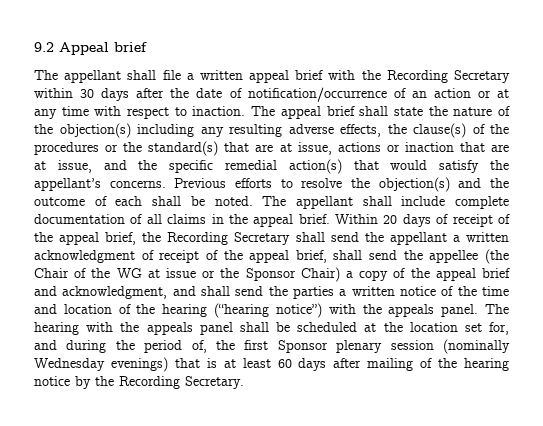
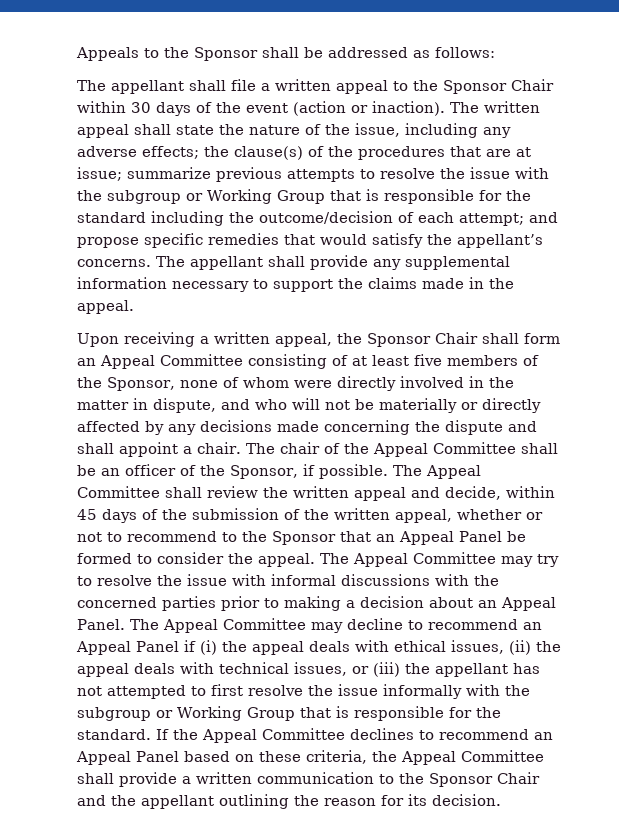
[34,42,147,55] 9.2 Appeal brief -> [76,47,495,61] Appeals to the Sponsor shall be addressed as follows:
[295,70,511,83] [34,87,509,102] [34,106,355,119] brief with the Recording Secretary within 30 days after the date of notification/occurrence of an action or at any time with respect to inaction. The appeal brief -> [393,79,554,94] [77,101,540,116] [77,124,129,138] to the Sponsor Chair within 30 days of the event (action or inaction). The written appeal
[59,123,131,138] objection(s) -> [355,123,400,137] issue,
[229,124,381,137] resulting adverse effects, -> [77,146,199,159] adverse effects;
[105,141,509,156] [34,159,342,174] or the standard(s) that are at issue, actions or inaction that are at issue, and the specific remedial action(s) -> [450,146,531,157] [77,167,549,182] [77,189,531,204] [77,211,558,226] [77,233,279,248] that are at issue; summarize previous attempts to resolve the issue with the subgroup or Working Group that is responsible for the standard including the outcome/decision of each attempt; and propose specific remedies
[174,177,510,192] [34,196,509,209] [34,214,510,227] [34,232,509,245] [34,249,509,264] [34,267,510,282] [34,286,509,299] [34,303,509,318] [34,322,510,335] [34,339,510,354] [34,357,510,372] [34,376,244,389] Previous efforts to resolve the objection(s) and the outcome of each shall be noted. The appellant shall include complete documentation of all claims in the appeal brief. Within 20 days of receipt of the appeal brief, the Recording Secretary shall send the appellant a written acknowledgment of receipt of the appeal brief, shall send the appellee (the Chair of the WG at issue or the Sponsor Chair) a copy of the appeal brief and acknowledgment, and shall send the parties a written notice of the time and location of the hearing (“hearing notice”) with the appeals panel. The hearing with the appeals panel shall be scheduled at the location set for, and during the period of, the first Sponsor plenary session (nominally Wednesday evenings) that is at least 60 days after mailing of the hearing notice by the Recording Secretary. -> [156,255,510,270] [77,277,514,292] [77,300,134,314] [77,332,560,347] [77,354,539,369] [77,376,514,391] [77,398,541,413] [77,420,537,435] [77,442,558,457] [77,464,481,479] [77,486,555,501] [77,508,543,523] [77,531,526,545] [77,552,559,567] [77,574,499,586] [77,596,556,611] [77,618,542,633] [76,640,561,655] [77,662,540,677] [77,684,530,699] [77,706,501,721] [77,728,553,743] [76,750,544,765] [77,772,540,787] [77,794,501,809] The appellant shall provide any supplemental information necessary to support the claims made in the appeal. // Upon receiving a written appeal, the Sponsor Chair shall form an Appeal Committee consisting of at least five members of the Sponsor, none of whom were directly involved in the matter in dispute, and who will not be materially or directly affected by any decisions made concerning the dispute and shall appoint a chair. The chair of the Appeal Committee shall be an officer of the Sponsor, if possible. The Appeal Committee shall review the written appeal and decide, within 45 days of the submission of the written appeal, whether or not to recommend to the Sponsor that an Appeal Panel be formed to consider the appeal. The Appeal Committee may try to resolve the issue with informal discussions with the concerned parties prior to making a decision about an Appeal Panel. The Appeal Committee may decline to recommend an Appeal Panel if (i) the appeal deals with ethical issues, (ii) the appeal deals with technical issues, or (iii) the appellant has not attempted to first resolve the issue informally with the subgroup or Working Group that is responsible for the standard. If the Appeal Committee declines to recommend an Appeal Panel based on these criteria, the Appeal Committee shall provide a written communication to the Sponsor Chair and the appellant outlining the reason for its decision.

